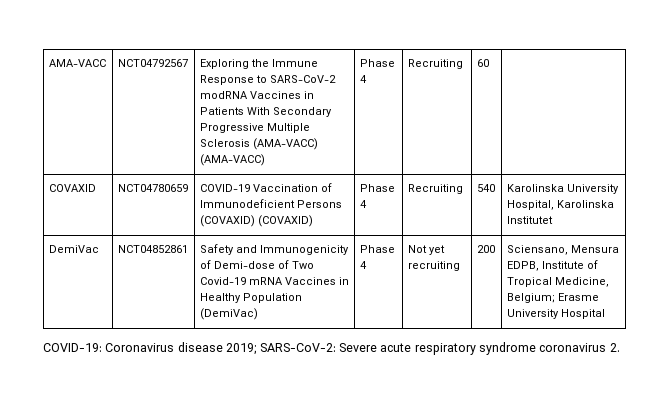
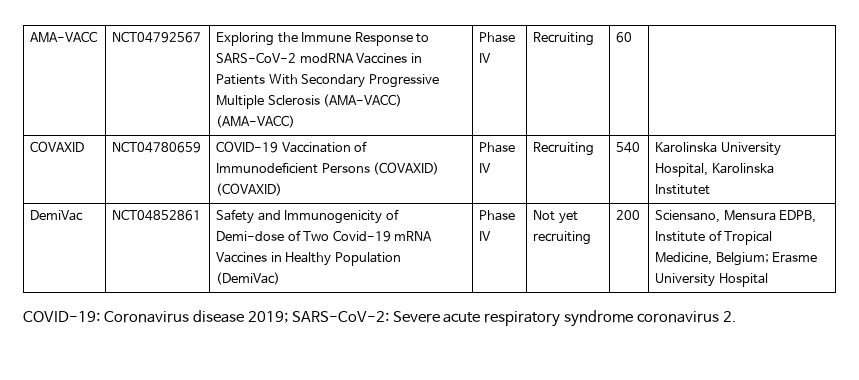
[359,75,367,83] 4 -> [479,53,492,63] IV
[359,200,367,208] 4 -> [479,163,492,173] IV
[359,261,367,269] 4 -> [479,231,492,241] IV

